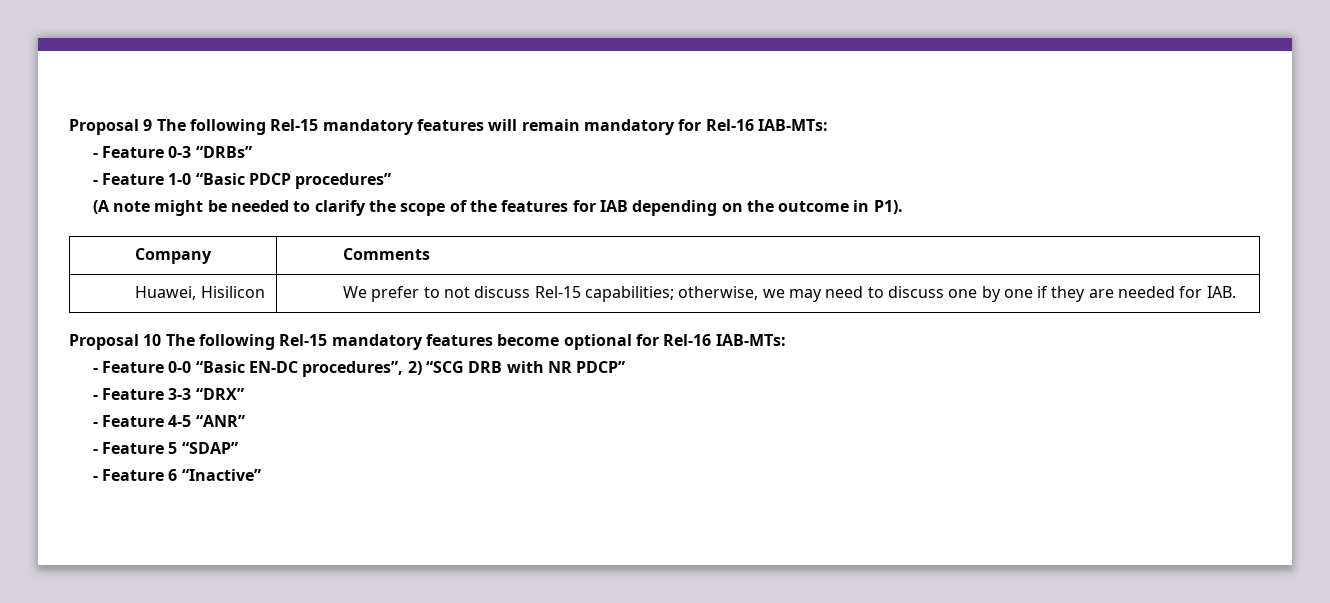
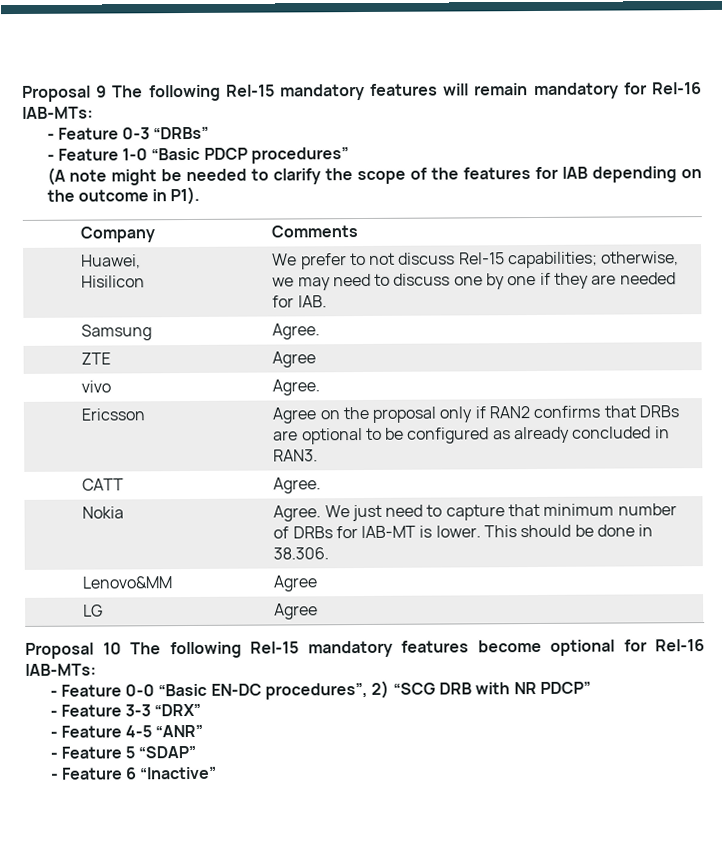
(1236, 292) none -> [81,324,153,341] [272,323,321,340] [81,352,112,365] [272,351,317,368] [81,380,112,393] [272,379,321,396] [81,408,146,421] [272,405,680,424] [273,426,670,445] [273,449,319,462] [82,478,125,491] [273,477,322,494] [82,506,125,519] [273,503,677,522] [273,524,654,539] [273,547,330,560] [82,576,173,589] [273,575,318,592] [83,604,104,617] [274,603,319,620] // Samsung | Agree. // ZTE | Agree // vivo | Agree. // Ericsson | Agree on the proposal only if RAN2 confirms that DRBs are optional to be configured as already concluded in RAN3. // CATT | Agree. // Nokia | Agree. We just need to capture that minimum number of DRBs for IAB-MT is lower. This should be done in 38.306. // Lenovo&MM | Agree // LG | Agree

